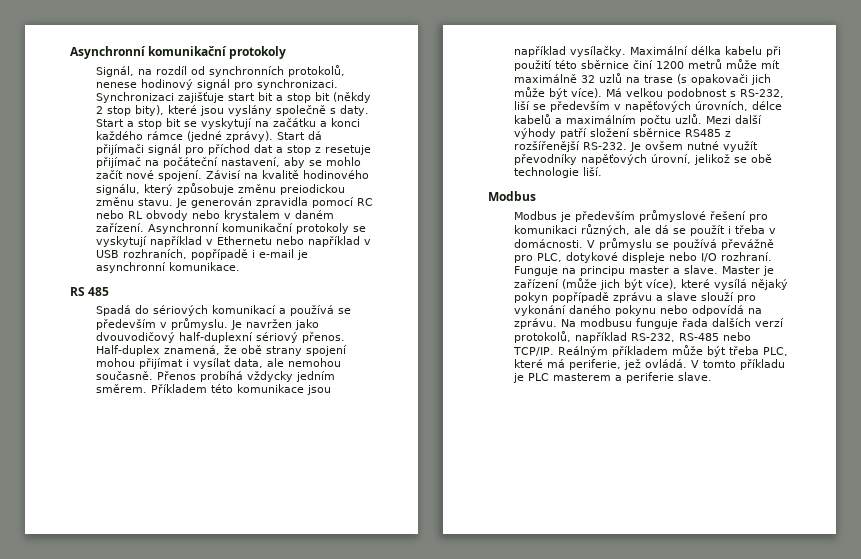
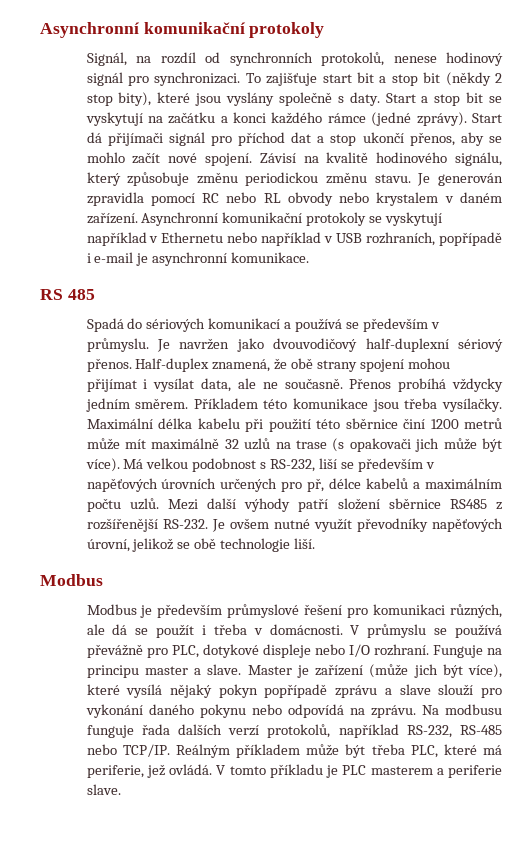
[95,92,174,103] Synchronizaci -> [245,73,261,83] To
[314,145,371,155] [95,157,280,168] z resetuje přijímač na počáteční nastavení, -> [362,132,455,146] ukončí přenos,
[279,184,345,195] preiodickou -> [245,172,319,186] periodickou
[287,358,341,367] nemohou -> [262,382,278,389] ne
[513,46,566,57] například -> [404,398,438,409] třeba
[694,101,748,111] úrovních, -> [161,478,325,492] úrovních určených pro př,

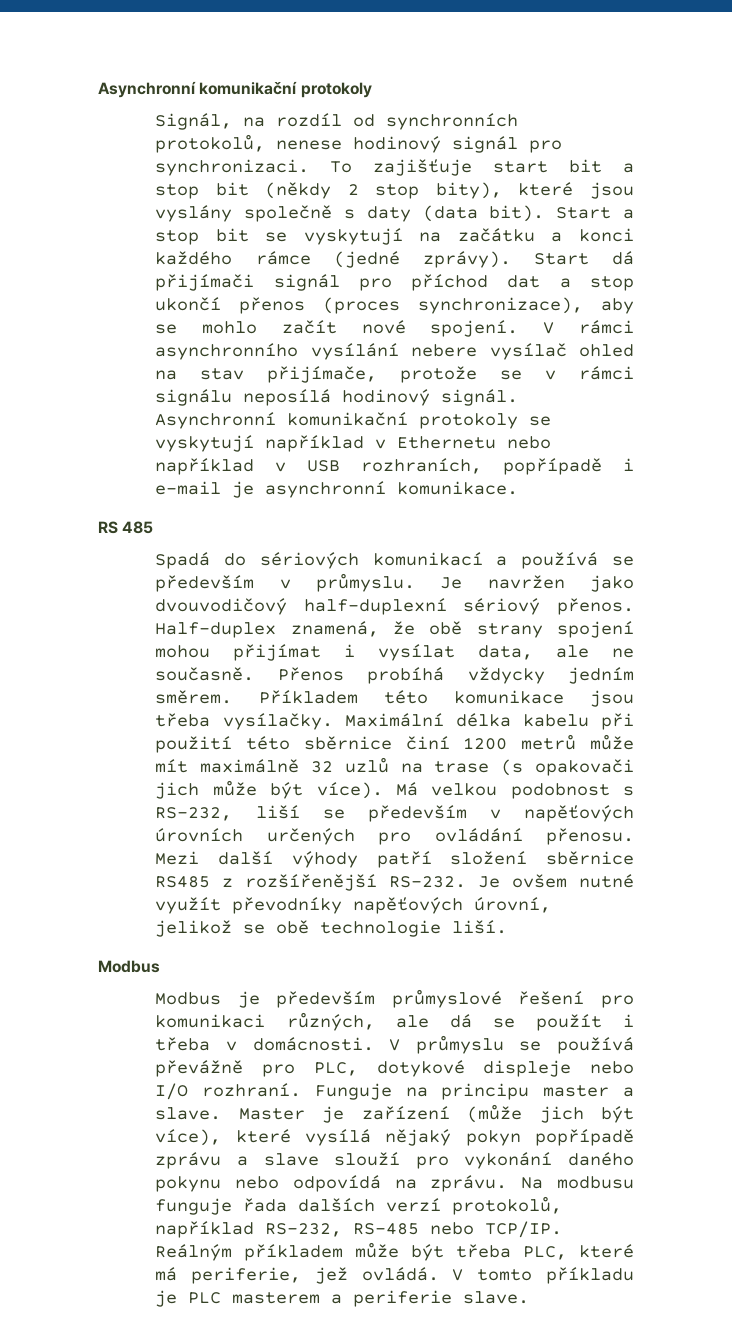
[349,92,380,106] daty. -> [366,205,545,222] daty (data bit).
[409,132,455,146] přenos, -> [239,297,584,314] přenos (proces synchronizace),
[259,152,503,166] [86,172,503,186] [86,192,502,206] [86,212,138,224] Závisí na kvalitě hodinového signálu, který způsobuje změnu periodickou změnu stavu. Je generován zpravidla pomocí RC nebo RL obvody nebo krystalem v daném zařízení. -> [543,320,634,334] [155,343,634,360] [155,366,634,383] [155,389,519,406] V rámci asynchronního vysílání nebere vysílač ohled na stav přijímače, protože se v rámci signálu neposílá hodinový signál.
[307,478,503,492] [86,498,159,512] př, délce kabelů a maximálním počtu uzlů. -> [434,828,634,845] ovládání přenosu.

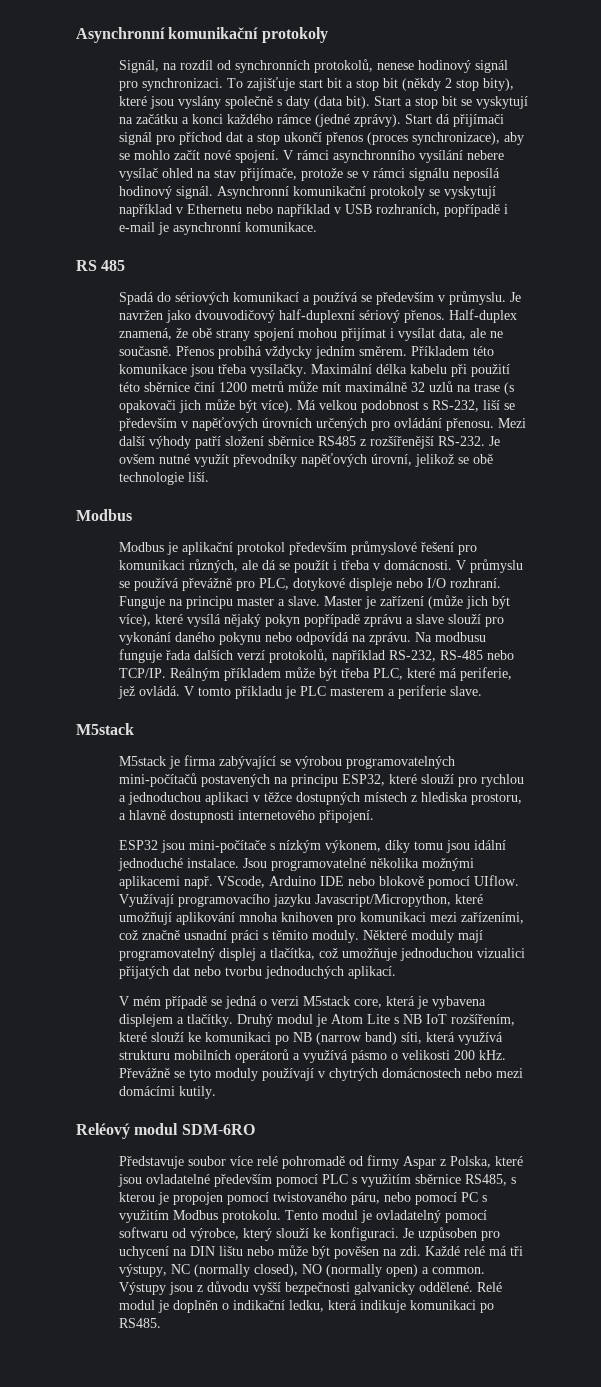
(260, 999) none -> [181,542,285,555] aplikační protokol
(530, 1297) none -> [76,723,134,735] [118,755,455,769] [118,773,524,787] [118,792,522,805] [118,810,374,823] [118,840,506,853] [117,858,474,871] [118,875,519,889] [118,894,483,907] [118,912,524,925] [118,930,483,943] [118,948,525,961] [118,966,396,979] [118,996,486,1009] [118,1014,515,1027] [118,1032,503,1045] [118,1049,506,1063] [118,1068,523,1081] [118,1086,216,1099] [76,1123,255,1139] [118,1155,523,1169] [117,1174,516,1187] [118,1192,487,1205] [118,1210,487,1223] [118,1227,500,1241] [118,1245,523,1259] [118,1264,485,1277] [118,1281,502,1295] [118,1300,494,1313] [118,1318,161,1328] // M5stack // M5stack je firma zabývající se výrobou programovatelných mini-počítačů postavených na principu ESP32, které slouží pro rychlou a jednoduchou aplikaci v těžce dostupných místech z hlediska prostoru, a hlavně dostupnosti internetového připojení. // ESP32 jsou mini-počítače s nízkým výkonem, díky tomu jsou idální jednoduché instalace. Jsou programovatelné několika možnými aplikacemi např. VScode, Arduino IDE nebo blokově pomocí UIflow. Využívají programovacího jazyku Javascript/Micropython, které umožňují aplikování mnoha knihoven pro komunikaci mezi zařízeními, což značně usnadní práci s těmito moduly. Některé moduly mají programovatelný displej a tlačítka, což umožňuje jednoduchou vizualici přijatých dat nebo tvorbu jednoduchých aplikací. // V mém případě se jedná o verzi M5stack core, která je vybavena displejem a tlačítky. Druhý modul je Atom Lite s NB IoT rozšířením, které slouží ke komunikaci po NB (narrow band) síti, která využívá strukturu mobilních operátorů a využívá pásmo o velikosti 200 kHz. Převážně se tyto moduly používají v chytrých domácnostech nebo mezi domácími kutily. // Reléový modul SDM-6RO // Představuje soubor více relé pohromadě od firmy Aspar z Polska, které jsou ovladatelné především pomocí PLC s využitím sběrnice RS485, s kterou je propojen pomocí twistovaného páru, nebo pomocí PC s využitím Modbus protokolu. Tento modul je ovladatelný pomocí softwaru od výrobce, který slouží ke konfiguraci. Je uzpůsoben pro uchycení na DIN lištu nebo může být pověšen na zdi. Každé relé má tři výstupy, NC (normally closed), NO (normally open) a common. Výstupy jsou z důvodu vyšší bezpečnosti galvanicky oddělené. Relé modul je doplněn o indikační ledku, která indikuje komunikaci po RS485.

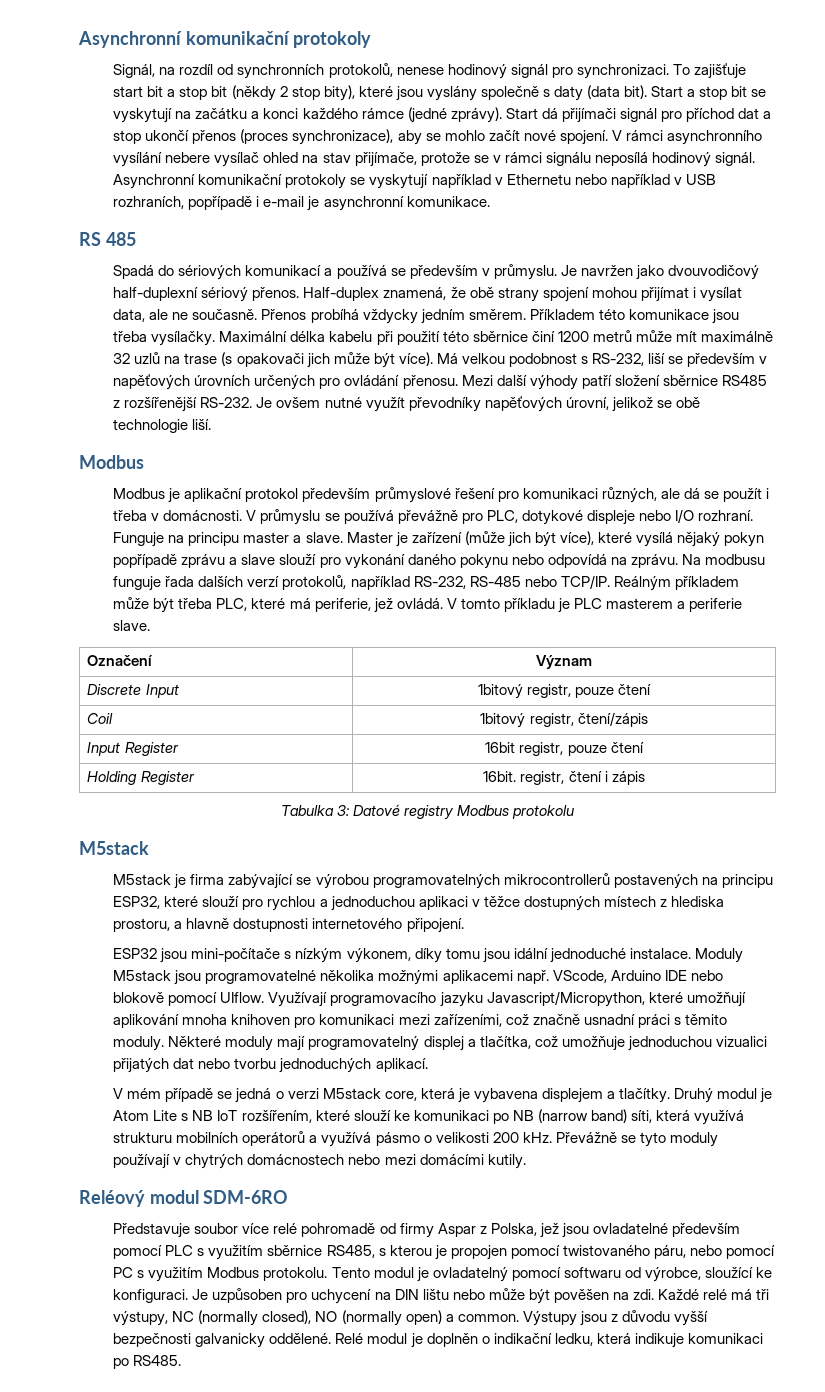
(482, 691) none -> [87,655,154,666] [536,655,592,669] [87,684,179,698] [477,684,652,699] [87,713,114,724] [480,712,648,728] [87,742,179,756] [485,742,644,756] [87,771,195,785] [483,771,645,785] [280,804,575,820] // Označení | Význam // Discrete Input | 1bitový registr, pouze čtení // Coil | 1bitový registr, čtení/zápis // Input Register | 16bit registr, pouze čtení // Holding Register | 16bit. registr, čtení i zápis // Tabulka 3: Datové registry Modbus protokolu
[118,773,197,787] mini-počítačů -> [503,873,610,885] mikrocontrollerů
[242,858,267,868] Jsou -> [694,948,743,963] [113,970,202,985] Moduly M5stack jsou
[494,1156,523,1166] které -> [539,1223,559,1238] jež
[242,1228,309,1241] který slouží -> [704,1267,753,1278] sloužící

